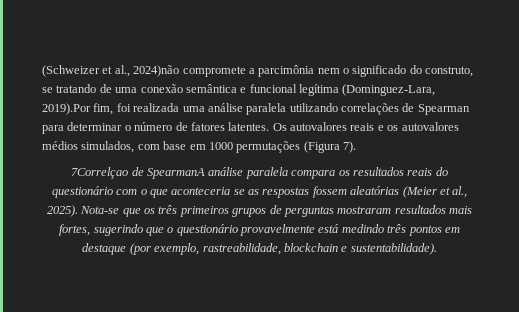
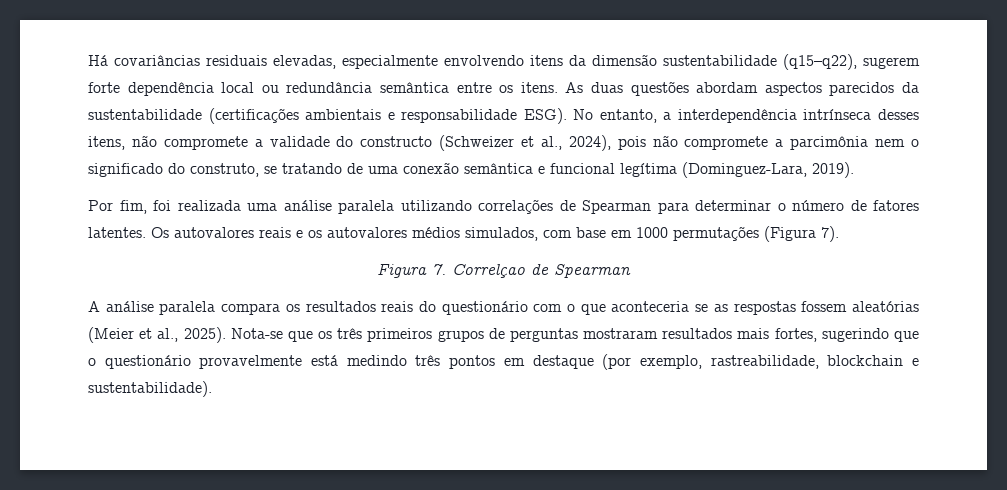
[42,65,180,77] (Schweizer et al., 2024)não -> [88,54,920,70] [88,81,920,96] [88,108,919,124] [88,135,678,151] Há covariâncias residuais elevadas, especialmente envolvendo itens da dimensão sustentabilidade (q15–q22), sugerem forte dependência local ou redundância semântica entre os itens. As duas questões abordam aspectos parecidos da sustentabilidade (certificações ambientais e responsabilidade ESG). No entanto, a interdependência intrínseca desses itens, não compromete a validade do constructo (Schweizer et al., 2024), pois não
[42,103,91,115] 2019).Por -> [812,162,854,178] [88,200,113,211] 2019). // Por
[71,167,206,179] 7Correlçao de SpearmanA -> [377,264,631,278] [88,301,100,312] Figura 7. Correlçao de Spearman // A

